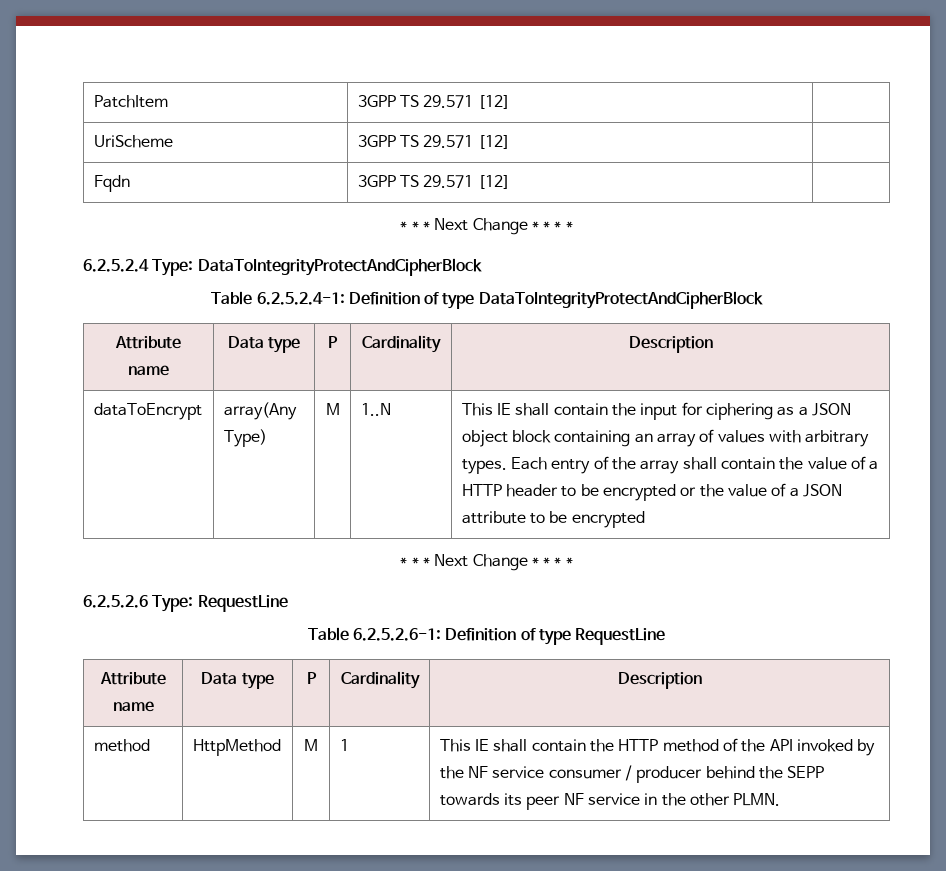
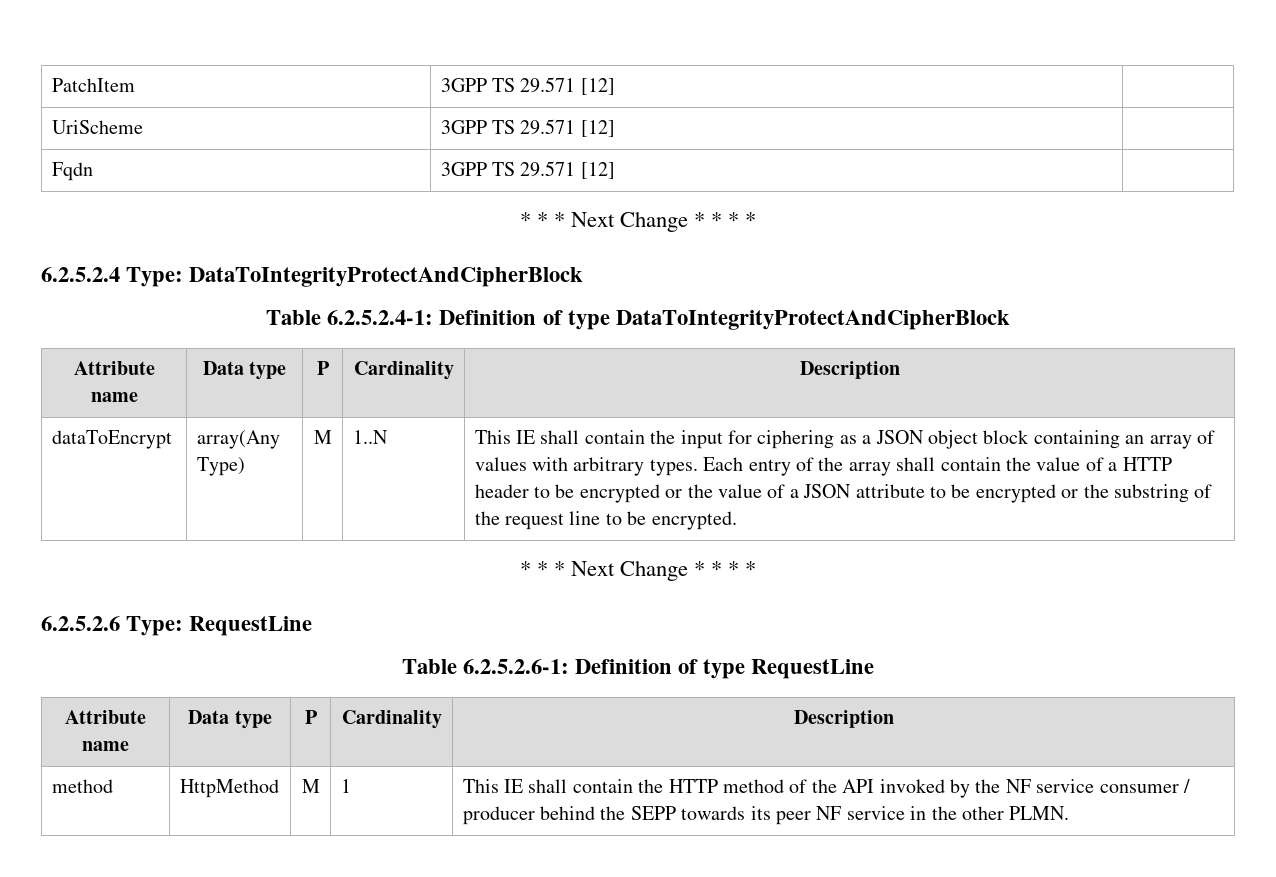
(645, 519) none -> [1061,484,1213,503] [474,511,737,530] or the substring of the request line to be encrypted.

